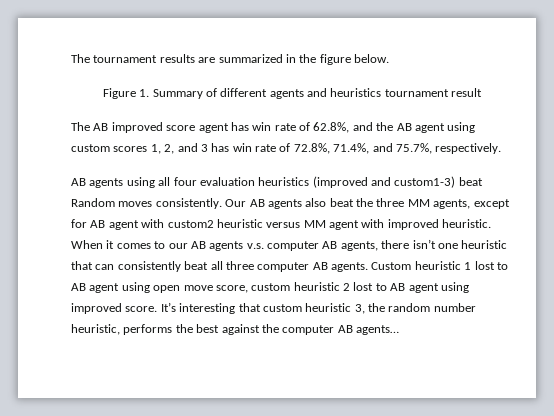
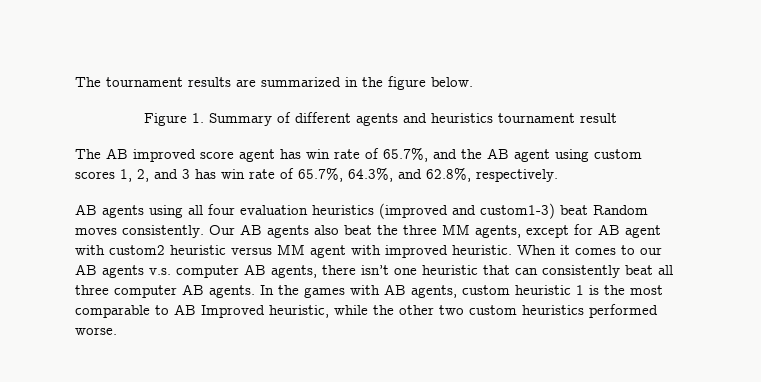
[313,122,350,133] 62.8%, -> [383,147,428,162] 65.7%,
[293,143,432,154] 72.8%, 71.4%, and 75.7%, -> [298,167,471,182] 65.7%, 64.3%, and 62.8%,
[371,261,508,270] [71,282,469,293] [71,302,476,314] [71,324,399,335] Custom heuristic 1 lost to AB agent using open move score, custom heuristic 2 lost to AB agent using improved score. It’s interesting that custom heuristic 3, the random number heuristic, performs the best against the computer AB agents… -> [260,284,663,298] [75,304,658,318] [75,327,117,335] In the games with AB agents, custom heuristic 1 is the most comparable to AB Improved heuristic, while the other two custom heuristics performed worse.

